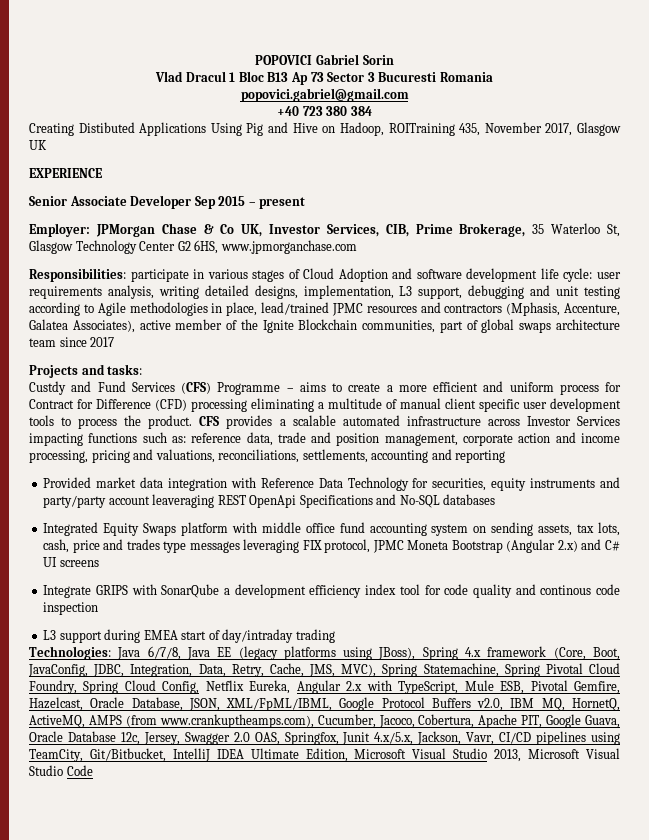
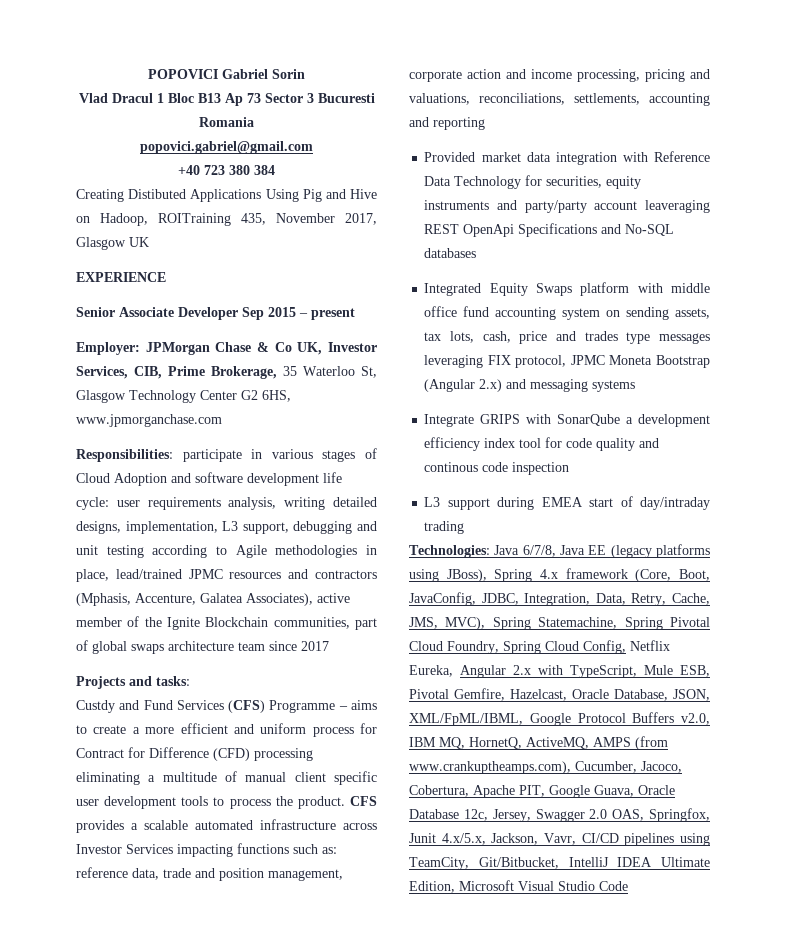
[605,540,620,551] [43,557,99,567] C# UI screens -> [530,379,636,392] messaging systems
[494,748,621,762] [29,765,63,776] 2013, Microsoft Visual Studio -> (595, 886) none

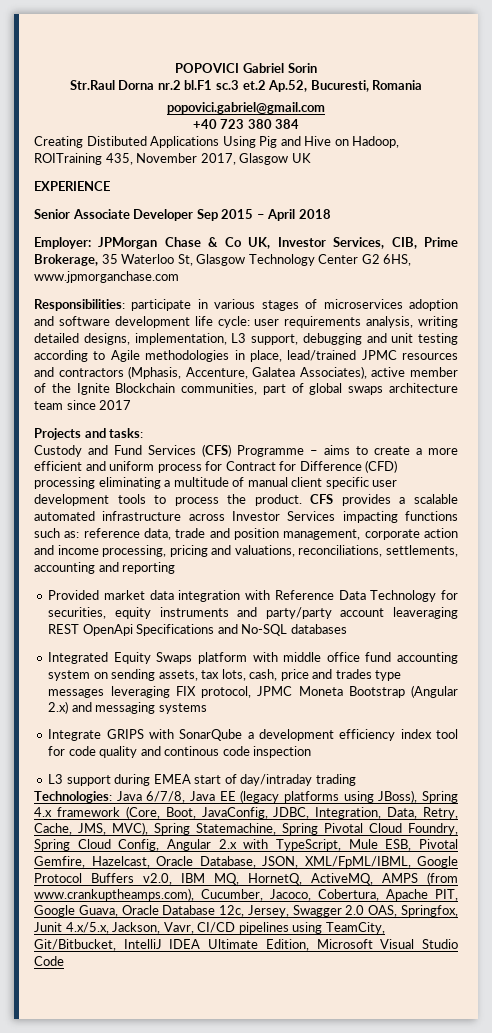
[78,93,375,106] Vlad Dracul 1 Bloc B13 Ap 73 Sector 3 Bucuresti -> [69,80,369,92] Str.Raul Dorna nr.2 bl.F1 sc.3 et.2 Ap.52, Bucuresti,
[311,308,355,320] present -> [267,209,331,221] April 2018
[76,473,167,486] Cloud Adoption -> [323,299,458,311] microservices adoption
[76,700,115,713] Custdy -> [34,445,82,457] Custody
[630,640,670,651] [409,665,453,677] Netflix Eureka, -> (160, 845) none

